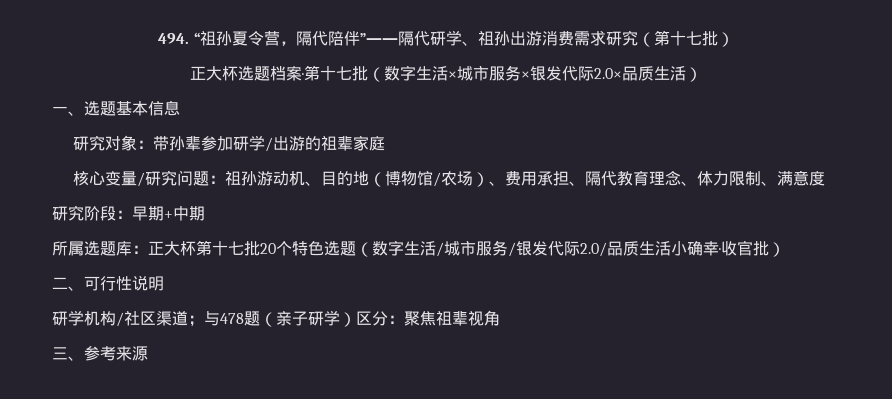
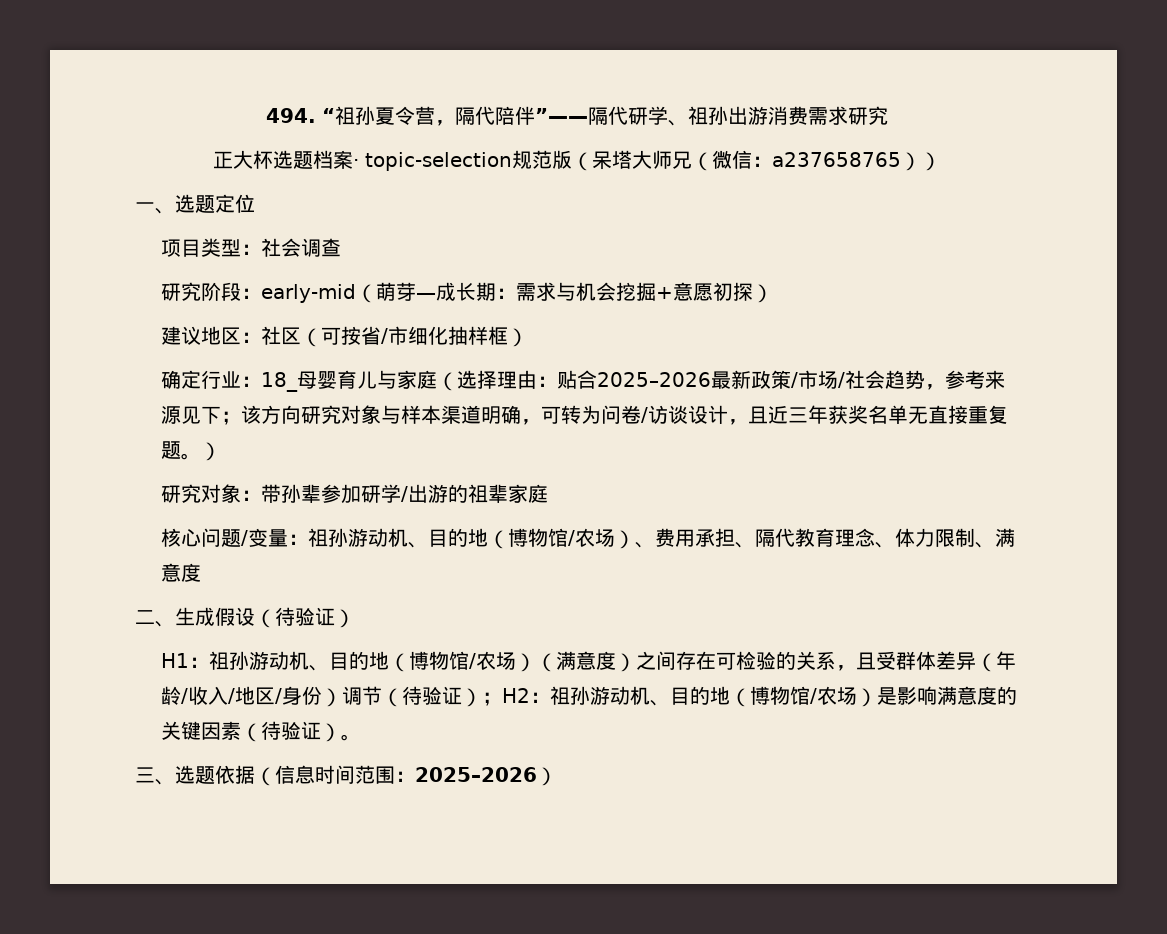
[637,30,734,47] （第十七批） -> (888, 115) none
[304,65,702,82] [52,100,180,116] 第十七批（数字生活×城市服务×银发代际2.0×品质生活） // 一、选题基本信息 -> [365,150,941,171] [135,194,255,214] [161,238,342,257] [161,282,774,303] [161,326,529,347] [161,370,1006,392] [161,405,1009,425] [161,441,222,461] topic-selection规范版（呆塔大师兄（微信：a237658765）） // 一、选题定位 // 项目类型：社会调查 // 研究阶段：early-mid（萌芽—成长期：需求与机会挖掘+意愿初探） // 建议地区：社区（可按省/市细化抽样框） // 确定行业：18_母婴育儿与家庭（选择理由：贴合2025–2026最新政策/市场/社会趋势，参考来源见下；该方向研究对象与样本渠道明确，可转为问卷/访谈设计，且近三年获奖名单无直接重复题。）
[104,170,209,187] 变量/研究问题 -> [201,528,289,547] 问题/变量
[52,205,205,221] [52,240,785,257] [52,275,164,291] [52,310,500,327] [52,346,148,361] 研究阶段：早期+中期 // 所属选题库：正大杯第十七批20个特色选题（数字生活/城市服务/银发代际2.0/品质生活小确幸·收官批） // 二、可行性说明 // 研学机构/社区渠道；与478题（亲子研学）区分：聚焦祖辈视角 // 三、参考来源 -> [135,607,355,628] [161,651,1017,672] [161,686,1018,707] [161,721,362,742] [135,765,557,786] 二、生成假设（待验证） // H1：祖孙游动机、目的地（博物馆/农场）（满意度）之间存在可检验的关系，且受群体差异（年龄/收入/地区/身份）调节（待验证）；H2：祖孙游动机、目的地（博物馆/农场）是影响满意度的关键因素（待验证）。 // 三、选题依据（信息时间范围：2025–2026）

